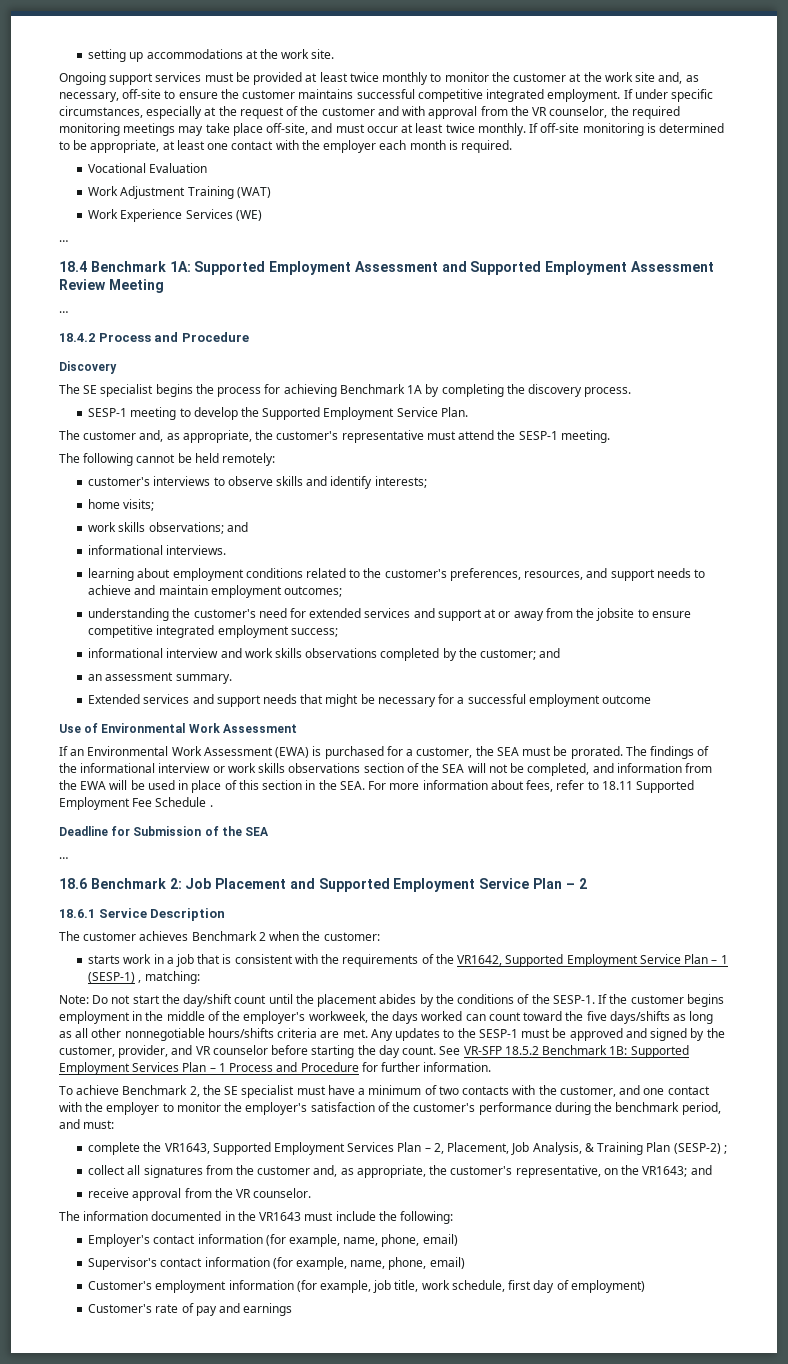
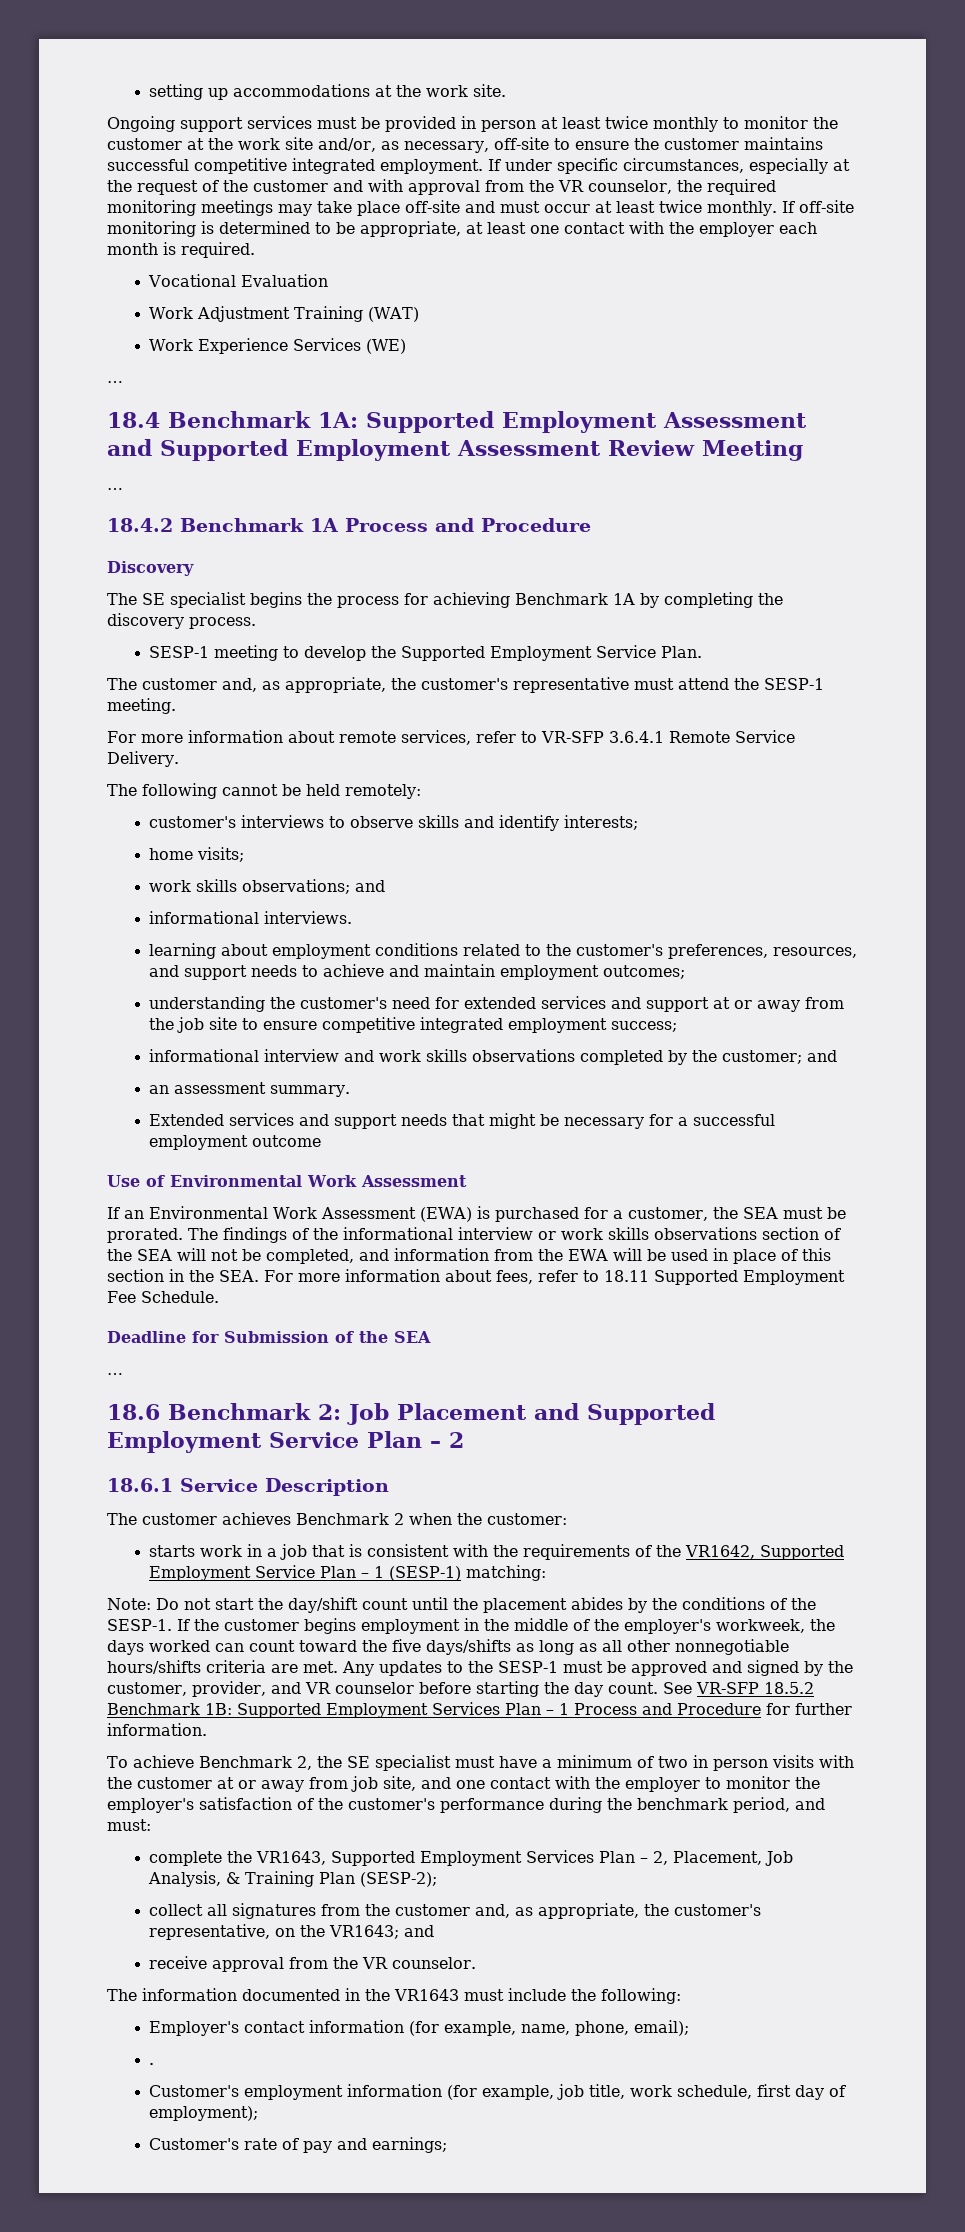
(303, 78) none -> [461,116,536,132] in person
[658,72,683,84] and, -> [318,138,376,152] and/or,
[266,123,309,135] off-site, -> [405,200,460,213] off-site
(95, 337) none -> [180,518,338,532] Benchmark 1A
(610, 436) none -> [107,730,795,745] [107,751,179,767] // For more information about remote services, refer to VR-SFP 3.6.4.1 Remote Service Delivery.
[596,608,635,621] jobsite -> [177,1017,238,1033] job site
[155,797,213,807] Schedule . -> [140,1291,219,1303] Schedule.
[138,980,142,983] , -> (462, 1573) none
[462,1085,616,1097] contacts with the customer, -> [692,1755,854,1771] [107,1776,416,1792] in person visits with the customer at or away from job site,
[673,1143,727,1154] (SESP-2) ; -> [360,1872,438,1887] (SESP-2);
[422,1234,458,1246] [88,1257,465,1270] email) // Supervisor's contact information (for example, name, phone, email) -> [634,2020,690,2036] [149,2063,155,2065] email); // .
[570,1280,645,1293] employment) -> [149,2106,259,2121] employment);
[243,1303,293,1316] earnings -> [372,2137,448,2153] earnings;

